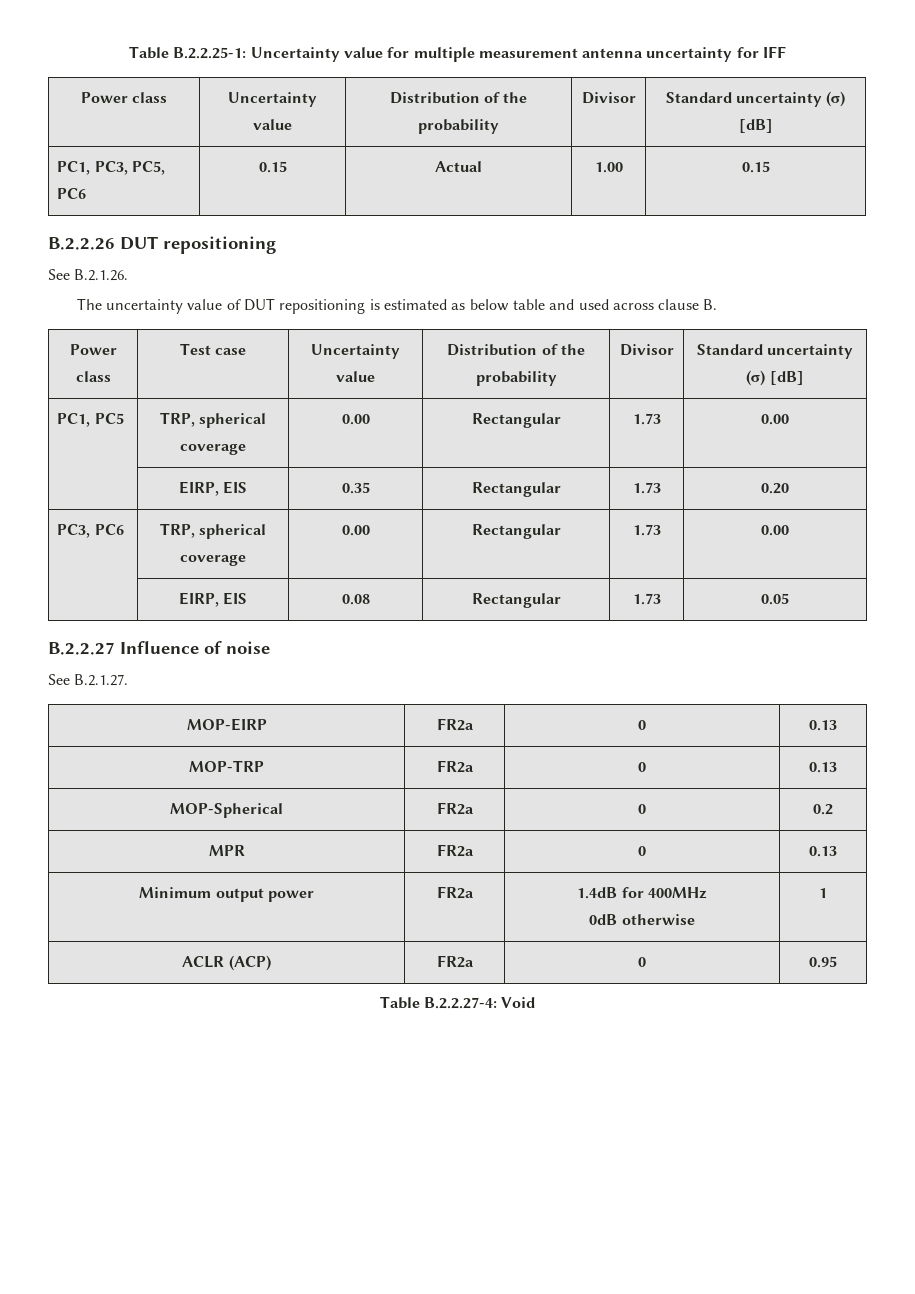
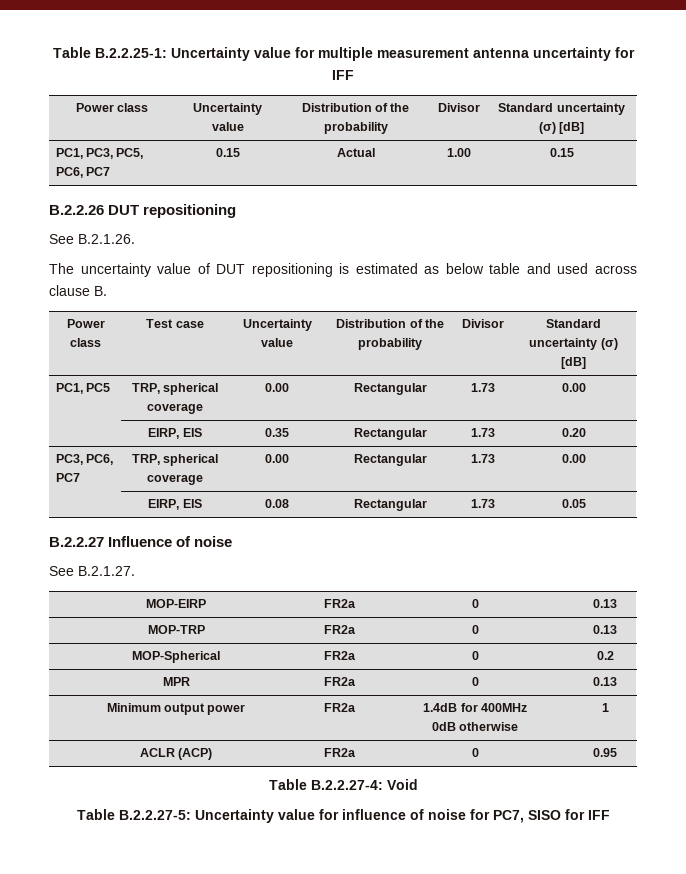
[57,188,87,199] PC6 -> [55,167,110,178] PC6, PC7
[94,524,124,535] PC6 -> [85,454,113,465] [55,473,80,482] PC6, PC7
(536, 1002) none -> [76,809,610,823] // Table B.2.2.27-5: Uncertainty value for influence of noise for PC7, SISO for IFF

